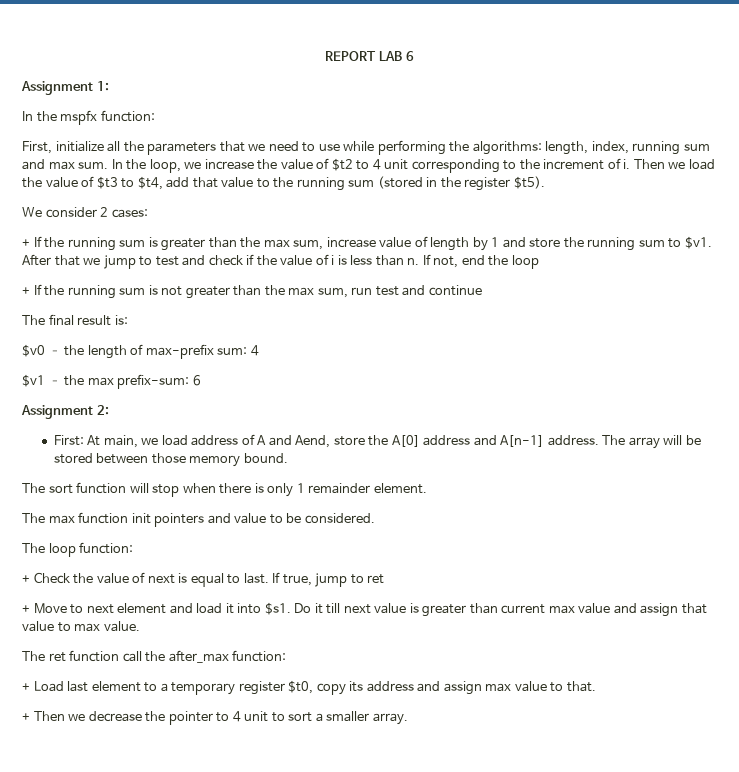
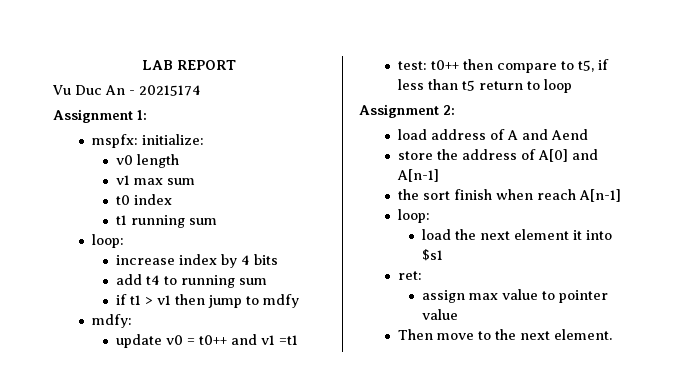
(325, 56) none -> [142,60,173,70] LAB
[379,51,414,61] [21,81,109,95] [22,110,155,125] [22,140,710,155] [22,158,715,173] [22,176,545,191] [22,207,148,218] [22,236,712,251] [22,254,539,269] [22,284,482,299] [22,314,128,326] [22,344,259,359] [22,374,201,389] [21,405,109,419] [53,435,159,448] LAB 6 // Assignment 1: // In the mspfx function: // First, initialize all the parameters that we need to use while performing the algorithms: length, index, running sum and max sum. In the loop, we increase the value of $t2 to 4 unit corresponding to the increment of i. Then we load the value of $t3 to $t4, add that value to the running sum (stored in the register $t5). // We consider 2 cases: // + If the running sum is greater than the max sum, increase value of length by 1 and store the running sum to $v1. After that we jump to test and check if the value of i is less than n. If not, end the loop // + If the running sum is not greater than the max sum, run test and continue // The final result is: // $v0 – the length of max-prefix sum: 4 // $v1 – the max prefix-sum: 6 // Assignment 2: // First: At main, we -> [52,85,201,96] [53,109,147,123] [92,134,205,148] [115,154,179,168] [115,175,195,185] [115,194,172,205] [115,215,217,228] [92,234,125,248] [115,254,278,268] [115,274,267,288] [115,294,299,308] [92,314,133,328] [115,334,298,348] [398,59,610,73] [398,79,573,93] [359,104,455,118] // Vu Duc An - 20215174 // Assignment 1: // mspfx: initialize: // v0 length // v1 max sum // t0 index // t1 running sum // loop: // increase index by 4 bits // add t4 to running sum // if t1 > v1 then jump to mdfy // mdfy: // update v0 = t0++ and v1 =t1 // test: t0++ then compare to t5, if less than t5 return to loop // Assignment 2: //
[295,435,471,448] Aend, store the A[0] address -> [551,129,589,140] [398,149,569,162] Aend // store the address of A[0]
[547,435,701,449] [53,453,288,467] [22,482,427,497] [22,512,375,527] [22,542,134,557] [22,572,385,587] [22,602,707,617] [22,621,140,632] [22,650,287,663] [22,680,596,695] [22,711,408,725] address. The array will be stored between those memory bound. // The sort function will stop when there is only 1 remainder element. // The max function init pointers and value to be considered. // The loop function: // + Check the value of next is equal to last. If true, jump to ret // + Move to next element and load it into $s1. Do it till next value is greater than current max value and assign that value to max value. // The ret function call the after_max function: // + Load last element to a temporary register $t0, copy its address and assign max value to that. // + Then we decrease the pointer to 4 unit to sort a smaller array. -> [398,189,622,202] [398,209,431,223] [421,229,612,240] [421,249,443,261] [398,271,423,280] [421,289,608,303] [421,309,458,320] [398,329,613,340] // the sort finish when reach A[n-1] // loop: // load the next element it into $s1 // ret: // assign max value to pointer value // Then move to the next element.

